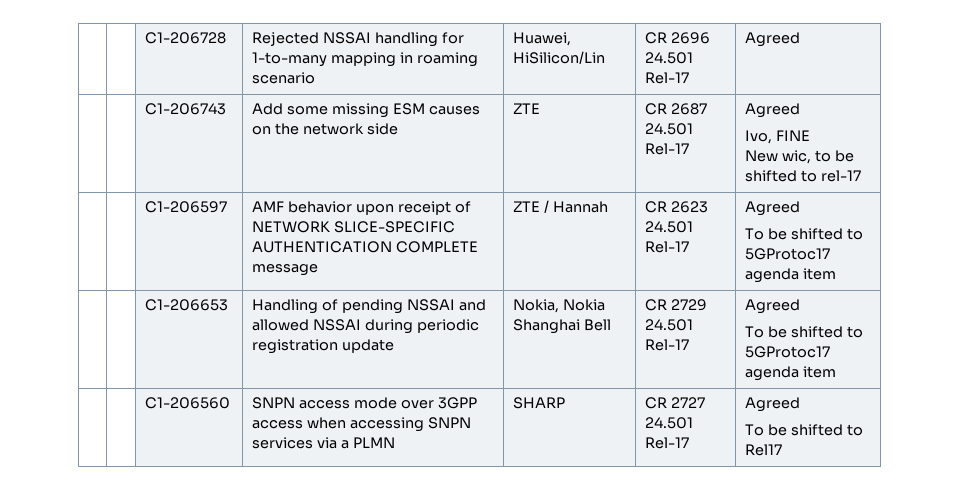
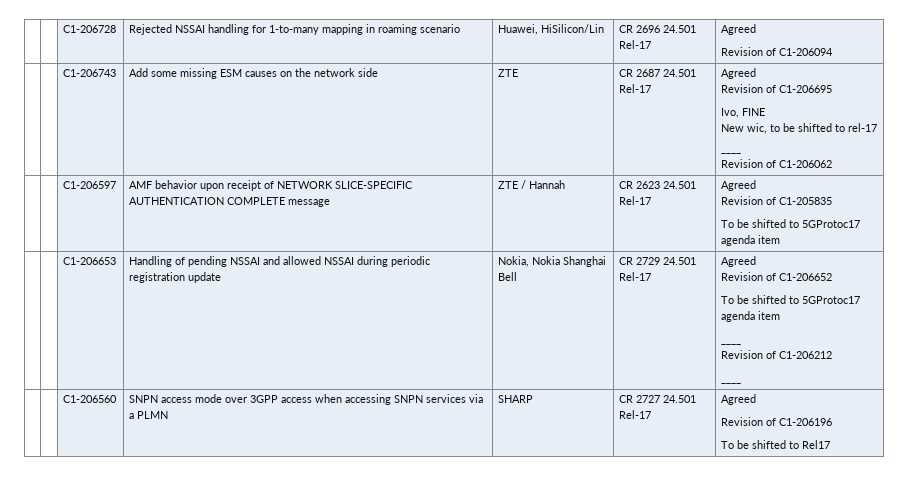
(801, 39) none -> [720,47,833,56] // Revision of C1-206094
(801, 110) none -> [720,84,832,93] // Revision of C1-206695
(862, 176) none -> [720,152,741,154] [720,159,832,168] // ____ // Revision of C1-206062
(801, 208) none -> [720,196,832,205] // Revision of C1-205835
[745,326,864,338] [745,346,831,358] [745,366,837,381] // To be shifted to 5GProtoc17 agenda item -> [720,272,832,281] [720,295,860,304] [720,311,780,322] [720,343,741,345] [720,350,832,359] [720,382,741,384] // Revision of C1-206652 // To be shifted to 5GProtoc17 agenda item // ____ // Revision of C1-206212 // ____
(801, 404) none -> [720,417,832,426] // Revision of C1-206196

